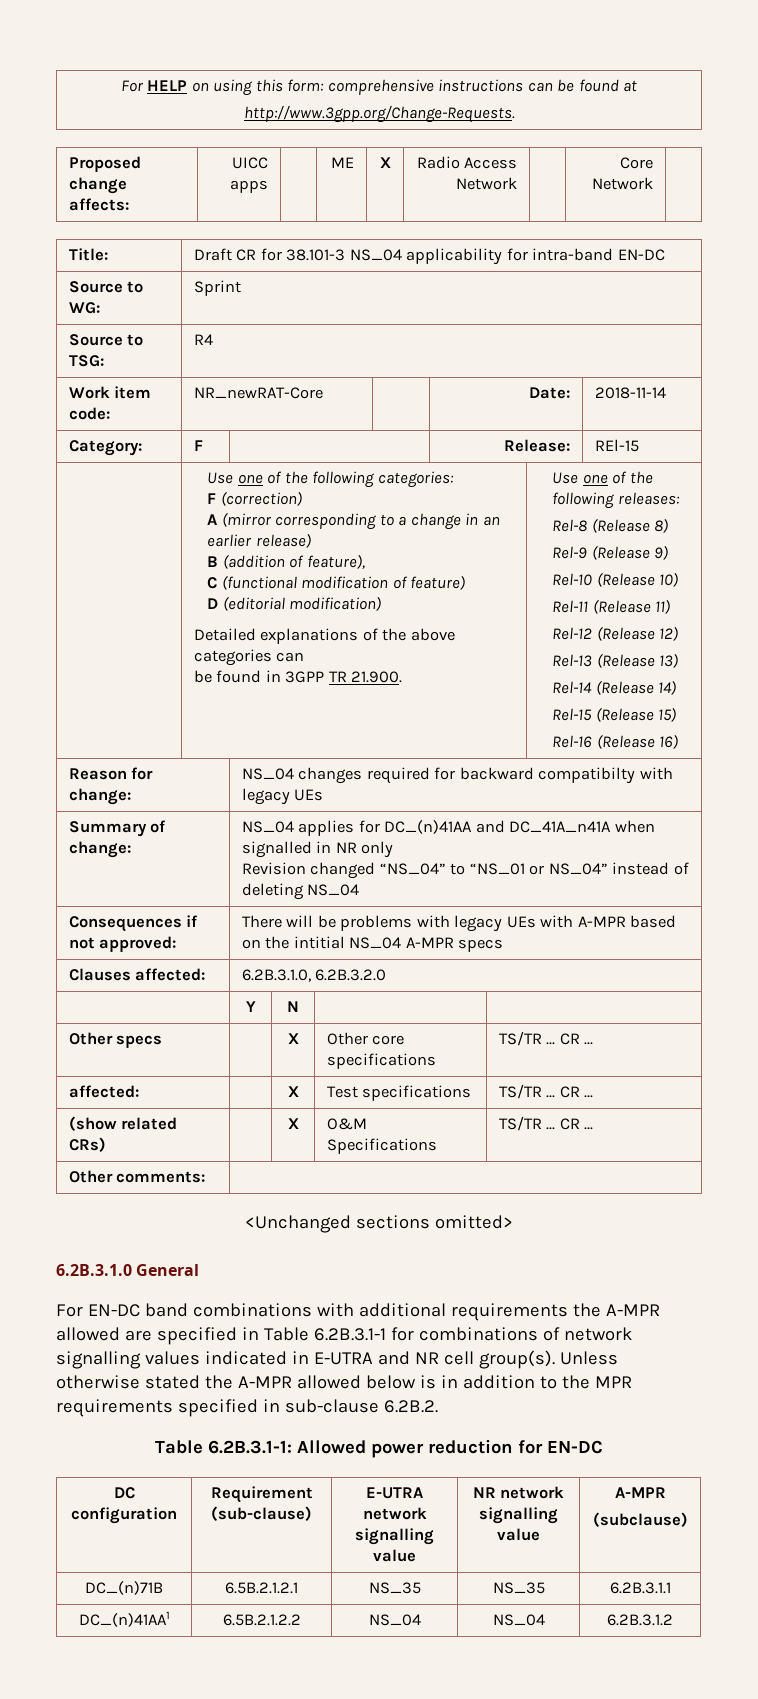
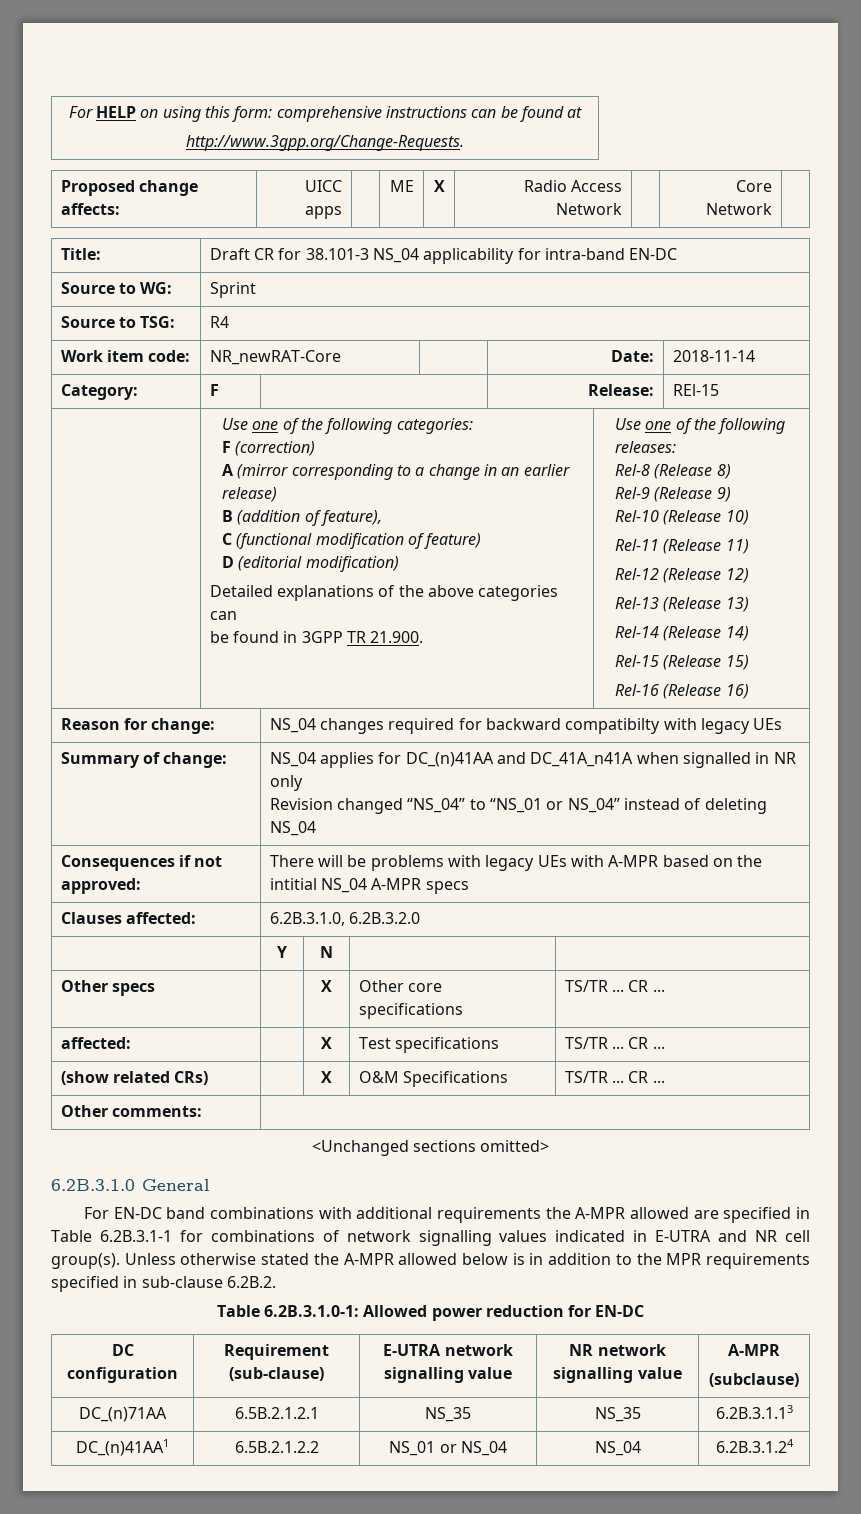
[208,1440,293,1454] 6.2B.3.1-1: -> [263,1305,359,1317] 6.2B.3.1.0-1:
[85,1581,163,1595] DC_(n)71B -> [79,1407,167,1422] DC_(n)71AA
[609,1582,671,1594] 6.2B.3.1.1 -> [715,1405,793,1419] 6.2B.3.1.13
(301, 1620) none -> [389,1441,457,1456] NS_01 or
[607,1614,673,1626] 6.2B.3.1.2 -> [715,1439,794,1453] 6.2B.3.1.24

